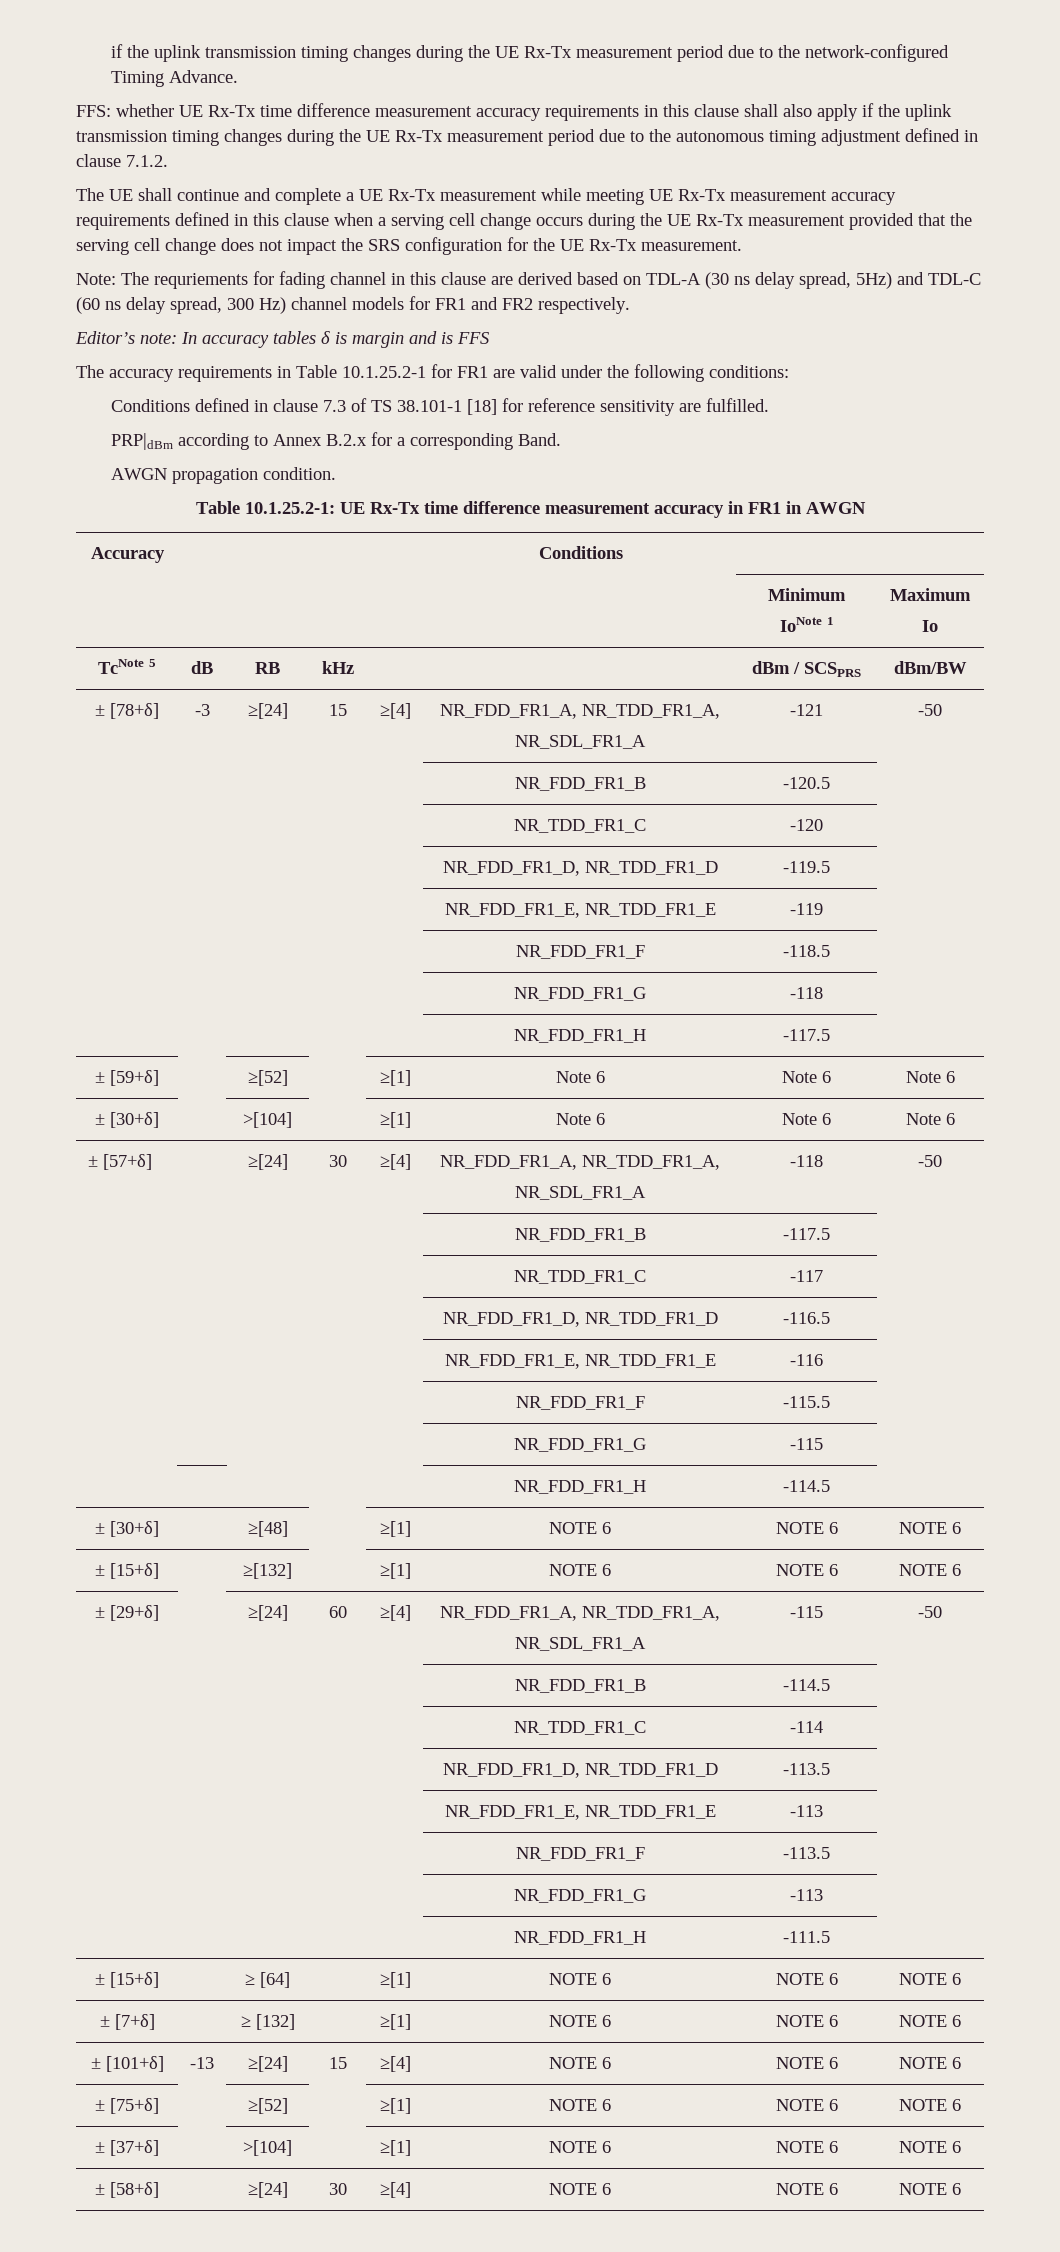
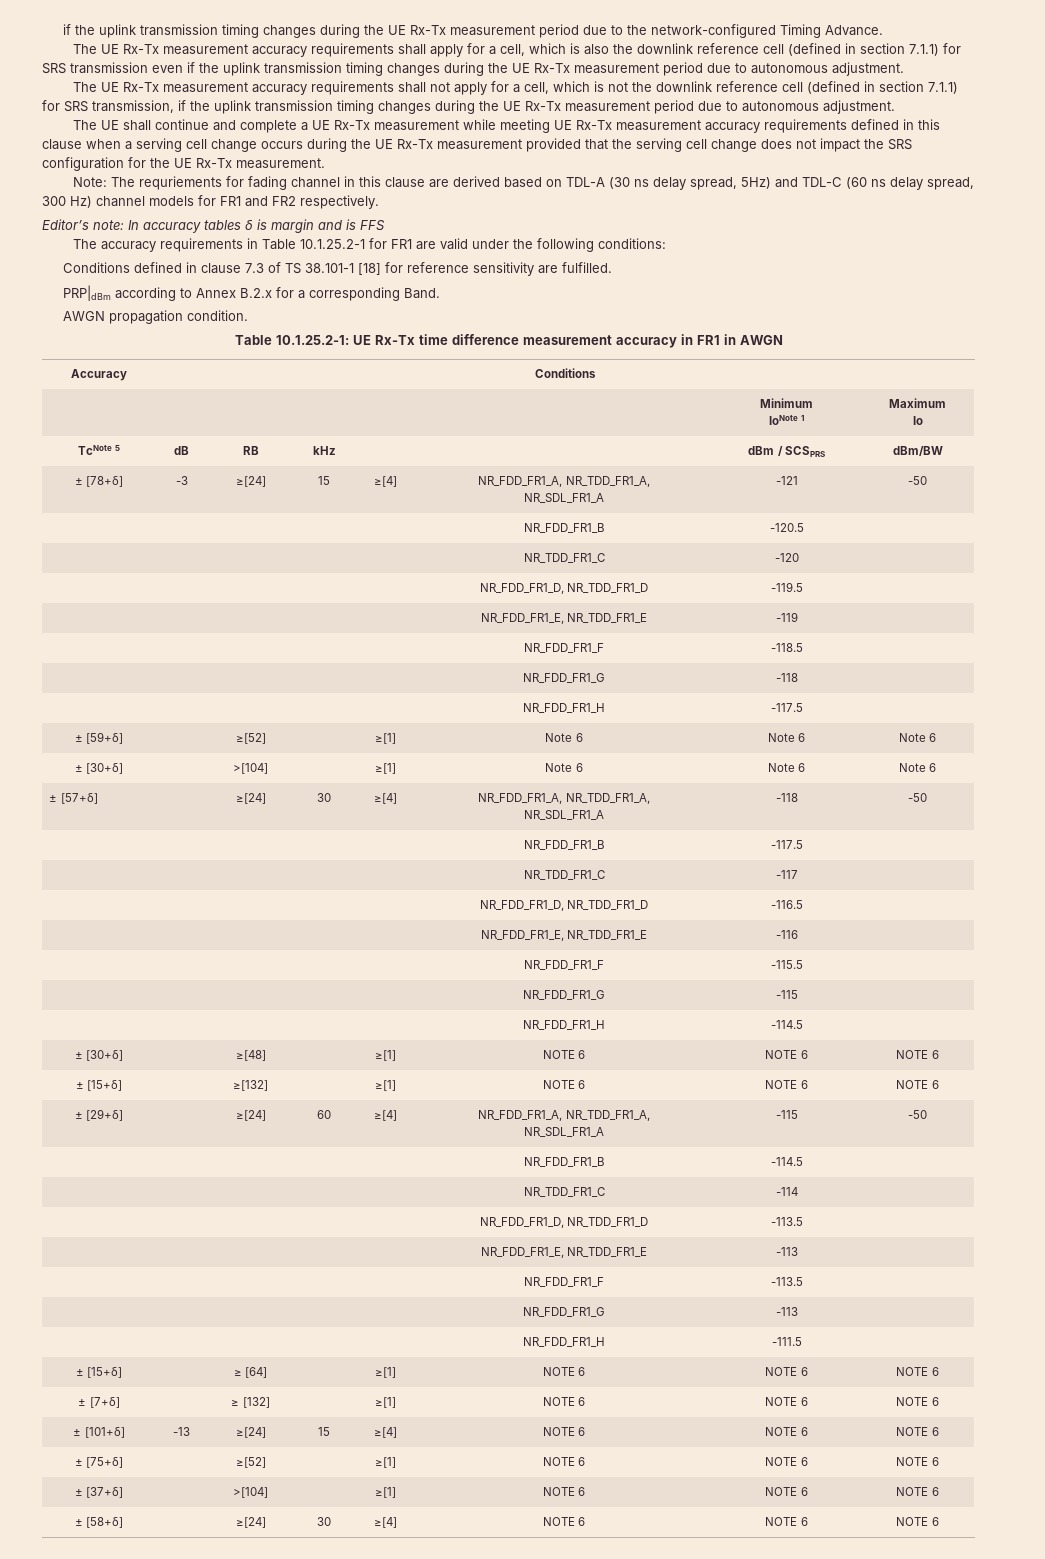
[76,103,858,121] FFS: whether UE Rx-Tx time difference measurement accuracy requirements in this clause shall also apply -> [72,43,961,57] [42,62,183,74] The UE Rx-Tx measurement accuracy requirements shall apply for a cell, which is also the downlink reference cell (defined in section 7.1.1) for SRS transmission even
[649,128,978,146] [76,154,168,167] the autonomous timing adjustment defined in clause 7.1.2. -> [751,62,904,76] [72,81,958,95] [42,100,895,114] autonomous adjustment. // The UE Rx-Tx measurement accuracy requirements shall not apply for a cell, which is not the downlink reference cell (defined in section 7.1.1) for SRS transmission, if the uplink transmission timing changes during the UE Rx-Tx measurement period due to autonomous adjustment.

